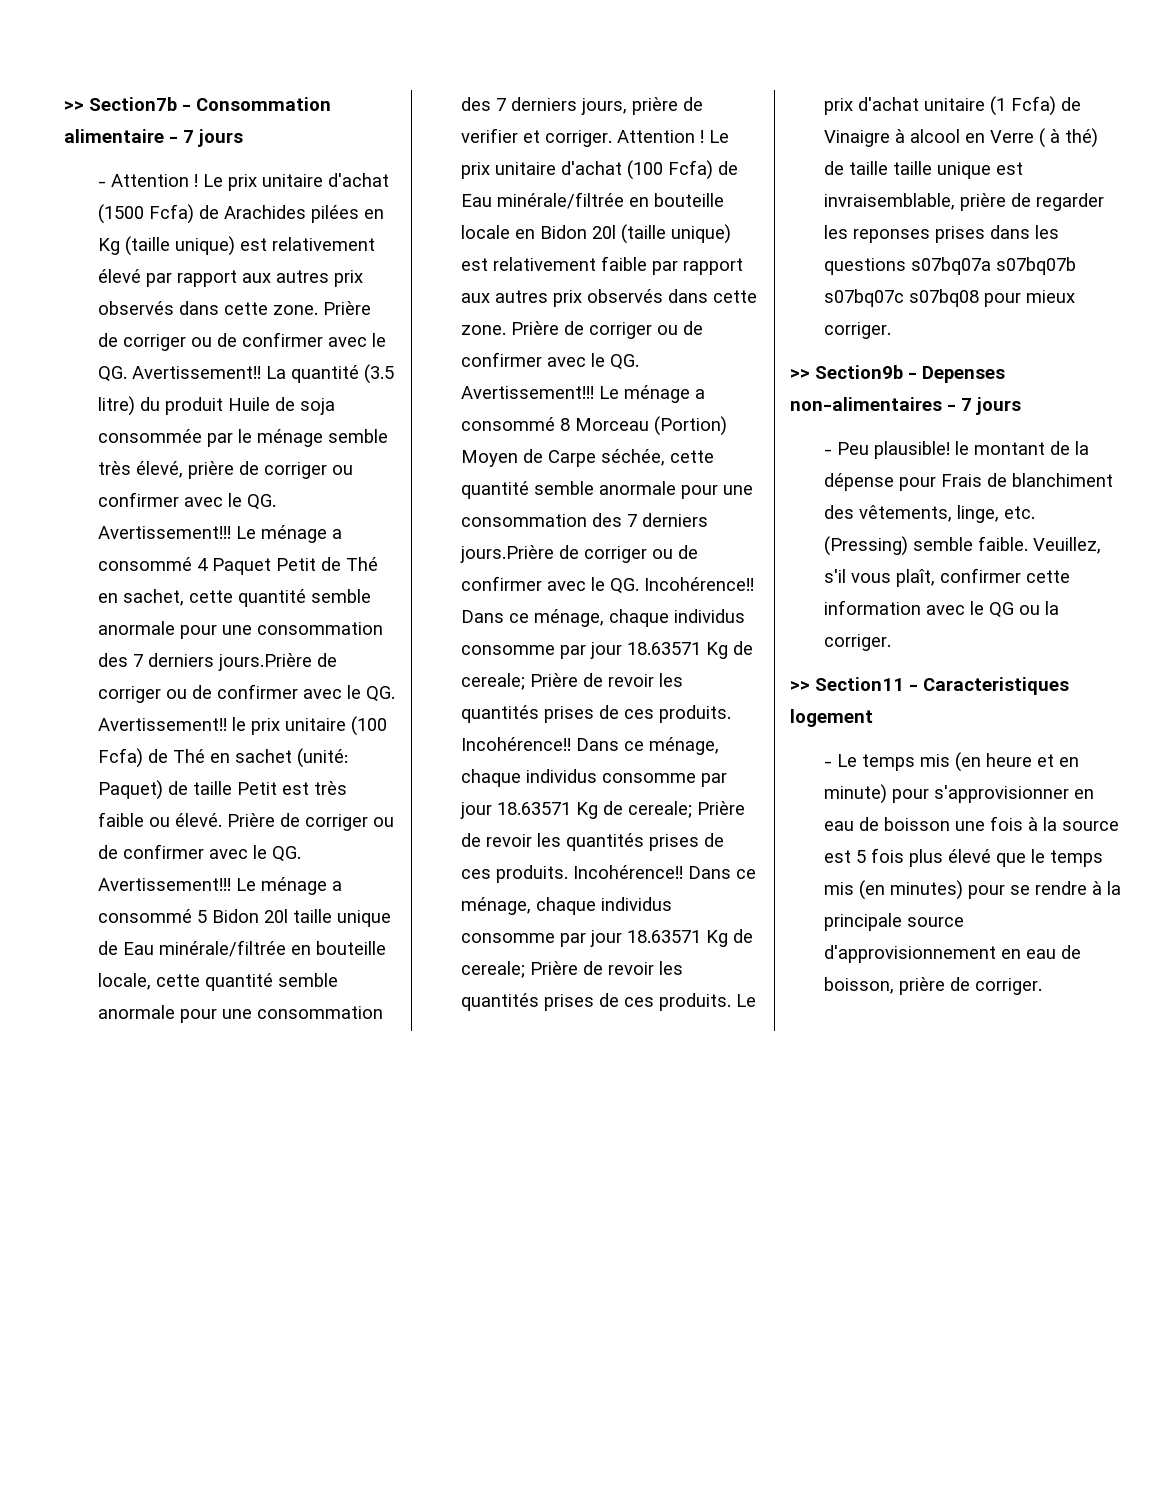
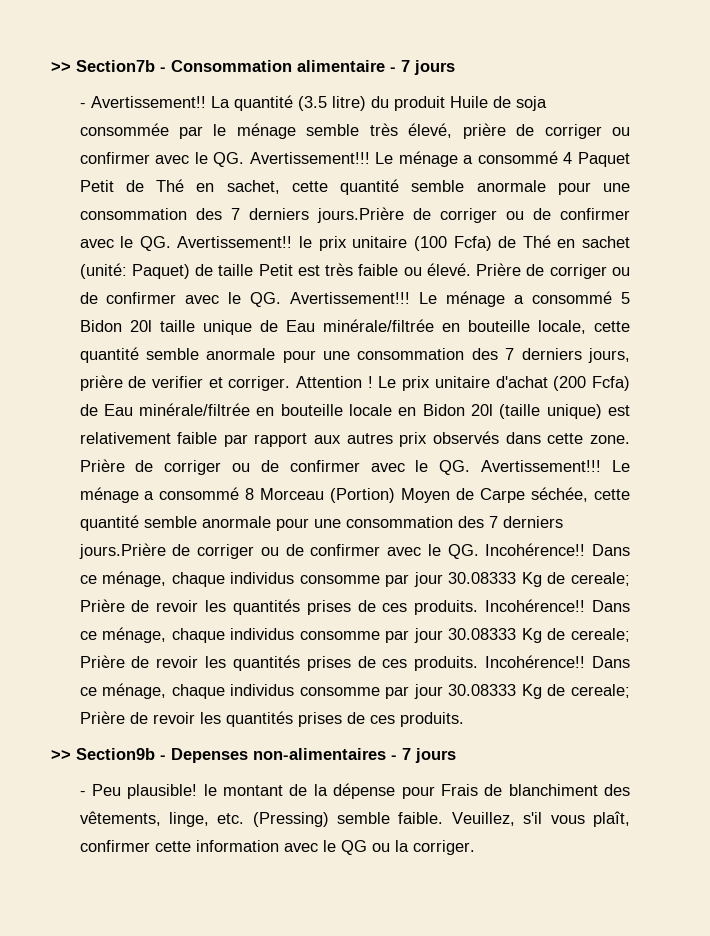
[110,173,389,191] [97,204,384,224] [97,236,375,256] [97,269,363,287] [97,301,371,315] [97,332,386,351] [97,366,127,382] Attention ! Le prix unitaire d'achat (1500 Fcfa) de Arachides pilées en Kg (taille unique) est relativement élevé par rapport aux autres prix observés dans cette zone. Prière de corriger ou de confirmer avec le QG. -> (86, 105) none
[626,160,663,180] (100 -> [553,376,587,391] (200
[626,642,701,655] 18.63571 -> [448,572,517,584] 30.08333
[496,802,571,815] 18.63571 -> [448,628,517,640] 30.08333
[626,930,701,943] 18.63571 -> [448,684,517,696] 30.08333
[735,994,756,1007] [823,96,1081,116] [823,128,1098,148] [823,161,1023,179] [823,193,1104,211] [823,225,1059,243] [823,257,1076,275] [823,289,1075,307] [823,322,891,339] Le prix d'achat unitaire (1 Fcfa) de Vinaigre à alcool en Verre ( à thé) de taille taille unique est invraisemblable, prière de regarder les reponses prises dans les questions s07bq07a s07bq07b s07bq07c s07bq08 pour mieux corriger. -> (464, 719) none
[790,677,1069,695] [790,709,873,727] [823,752,1079,772] [823,784,1094,804] [823,816,1119,831] [823,848,1103,867] [823,880,1121,900] [823,913,964,931] [823,945,1081,963] [823,977,1042,995] // >> Section11 - Caracteristiques logement // - Le temps mis (en heure et en minute) pour s'approvisionner en eau de boisson une fois à la source est 5 fois plus élevé que le temps mis (en minutes) pour se rendre à la principale source d'approvisionnement en eau de boisson, prière de corriger. -> (475, 847) none

